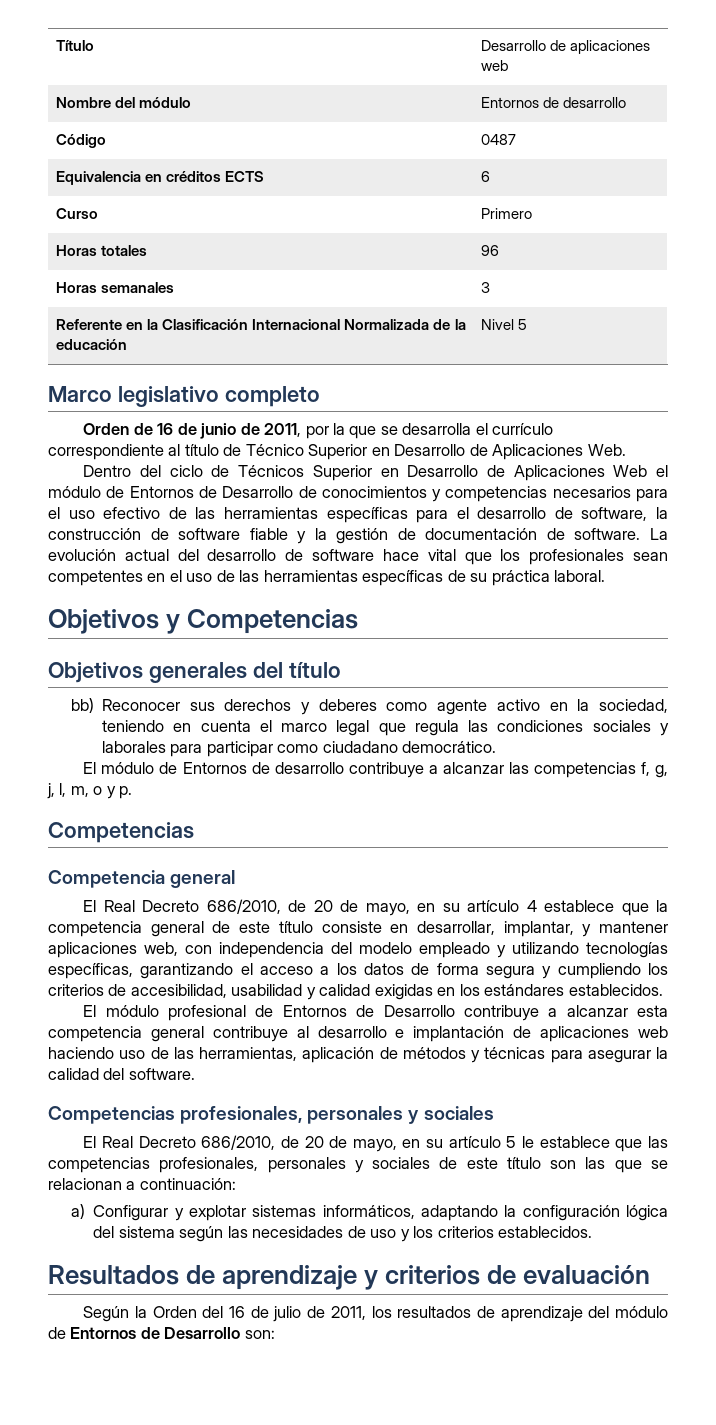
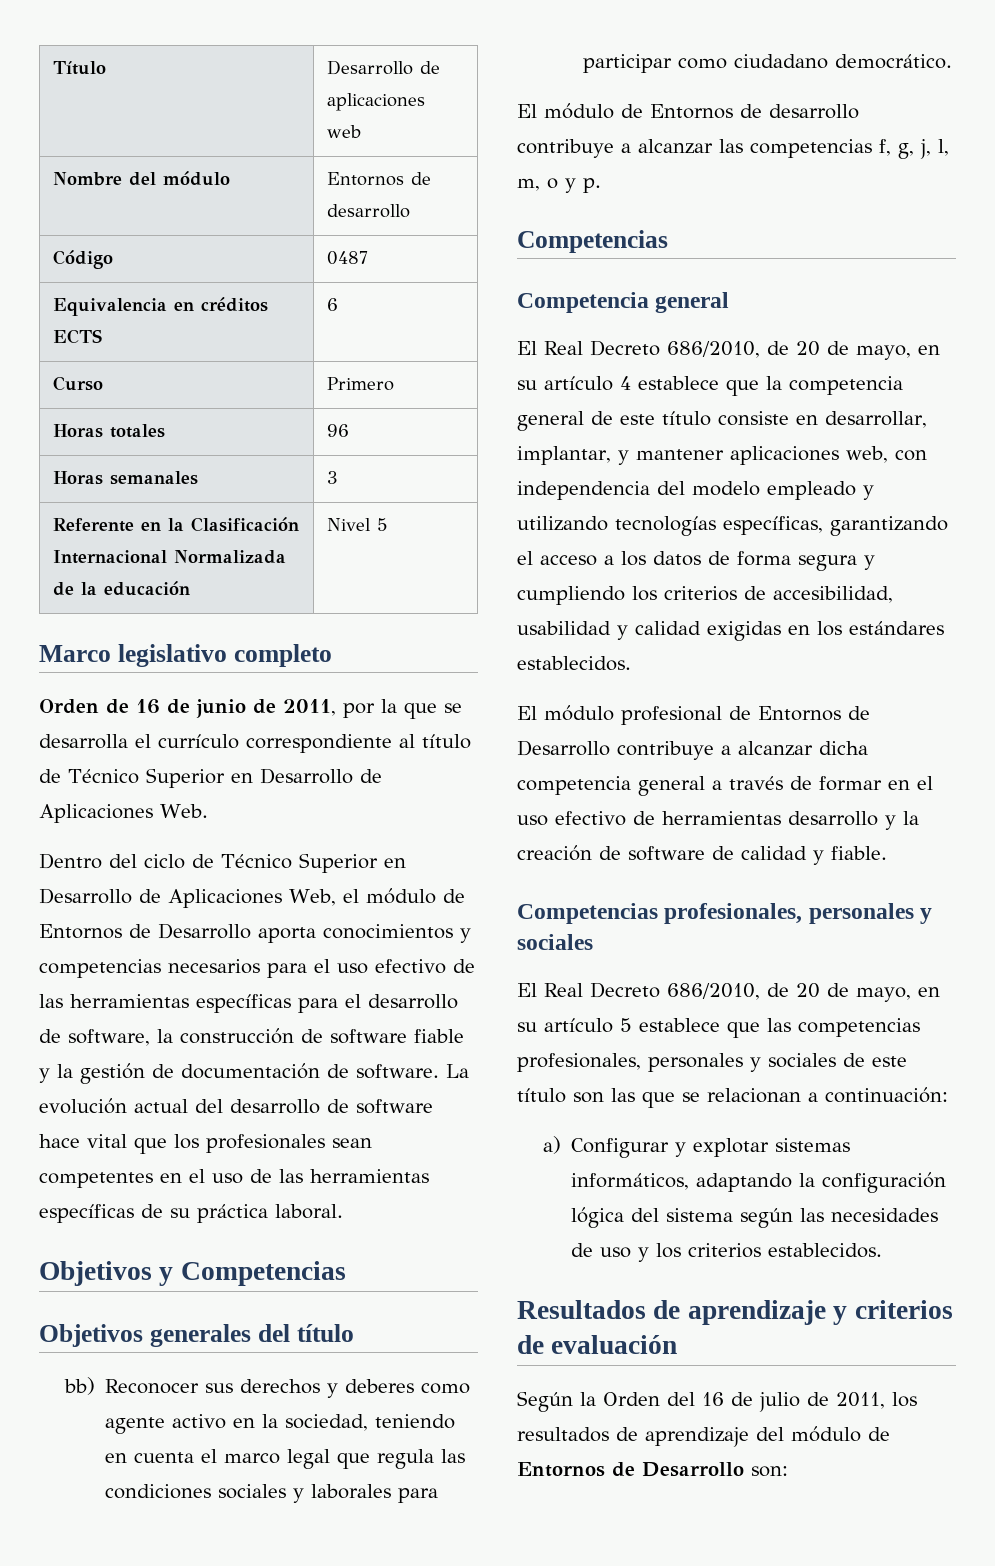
[238,465,648,481] Técnicos Superior en Desarrollo de Aplicaciones Web -> [221,853,406,873] [39,888,336,908] Técnico Superior en Desarrollo de Aplicaciones Web,
[298,486,317,498] de -> [258,927,316,943] aporta
[637,1005,669,1017] [48,1026,669,1042] [48,1047,668,1063] [48,1068,195,1080] esta competencia general contribuye al desarrollo e implantación de aplicaciones web haciendo uso de las herramientas, aplicación de métodos y técnicas para asegurar la calidad del software. -> [819,741,868,755] [517,776,933,796] [517,811,919,830] [517,845,887,865] dicha competencia general a través de formar en el uso efectivo de herramientas desarrollo y la creación de software de calidad y fiable.
[522,1136,535,1148] le -> (632, 1025) none

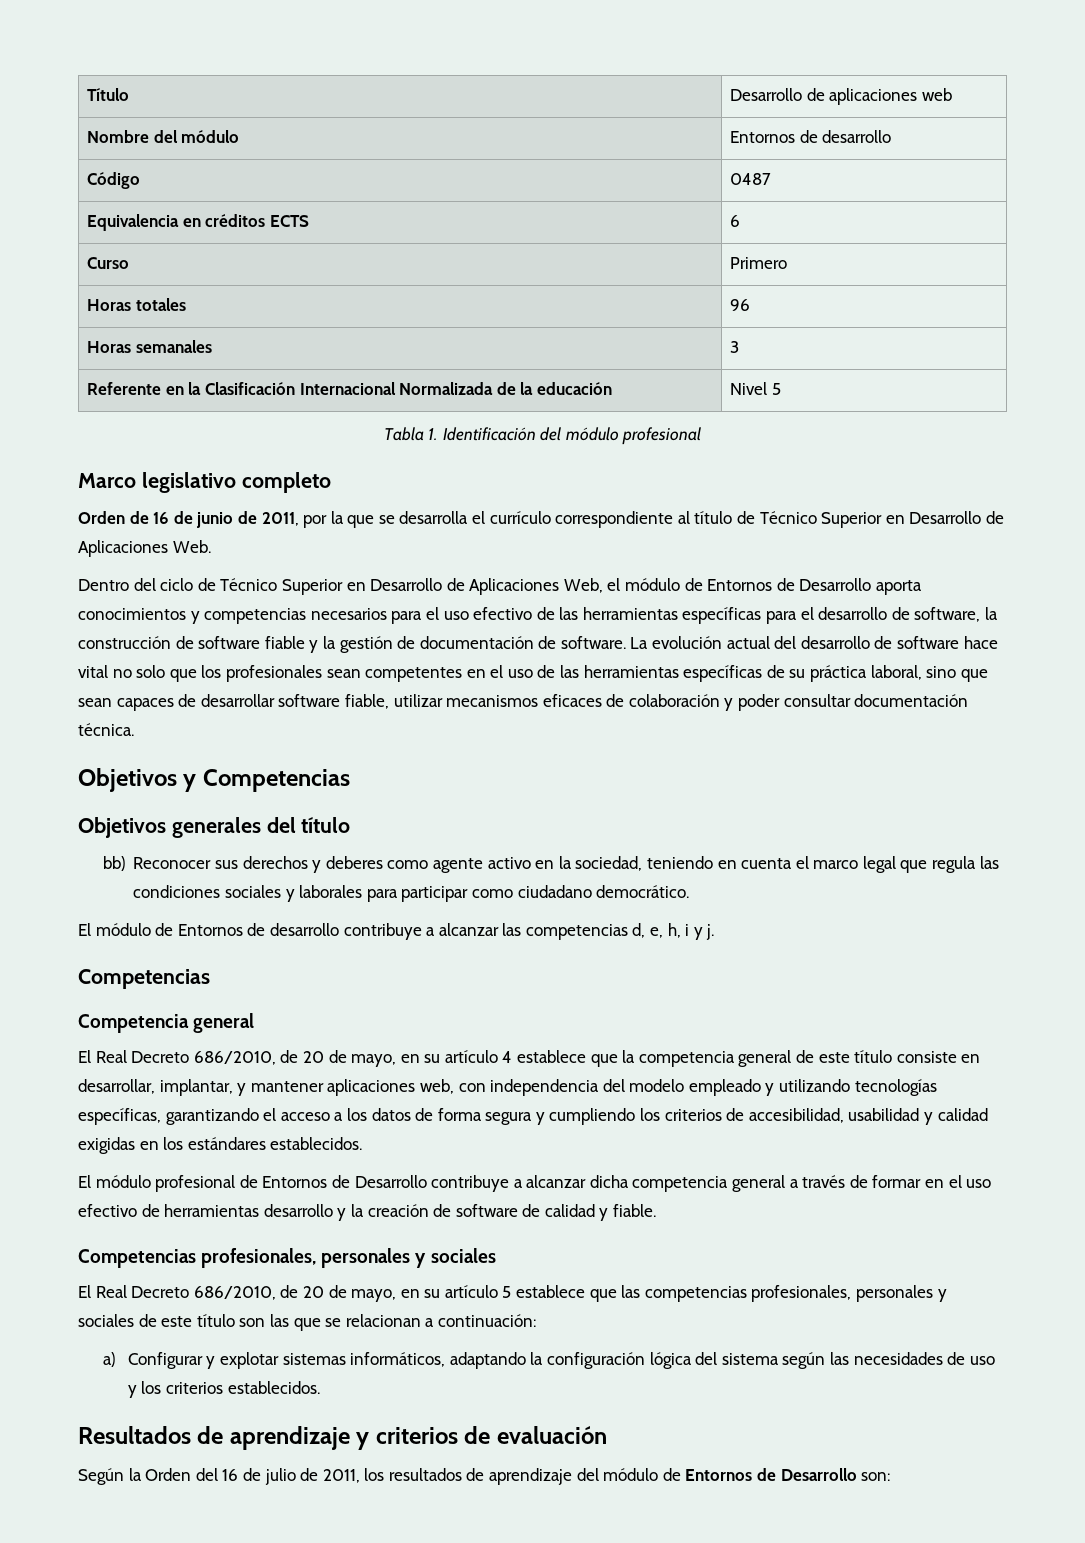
(388, 524) none -> [383,427,702,445] // Tabla 1. Identificación del módulo profesional
(127, 1141) none -> [112,665,166,678] no solo
[275,1204,343,1219] laboral. -> [870,665,988,682] [78,694,969,711] [78,723,134,736] laboral, sino que sean capaces de desarrollar software fiable, utilizar mecanismos eficaces de colaboración y poder consultar documentación técnica.
[879,139,949,159] [517,178,601,193] f, g, j, l, m, o y p. -> [632,923,715,940] d, e, h, i y j.

